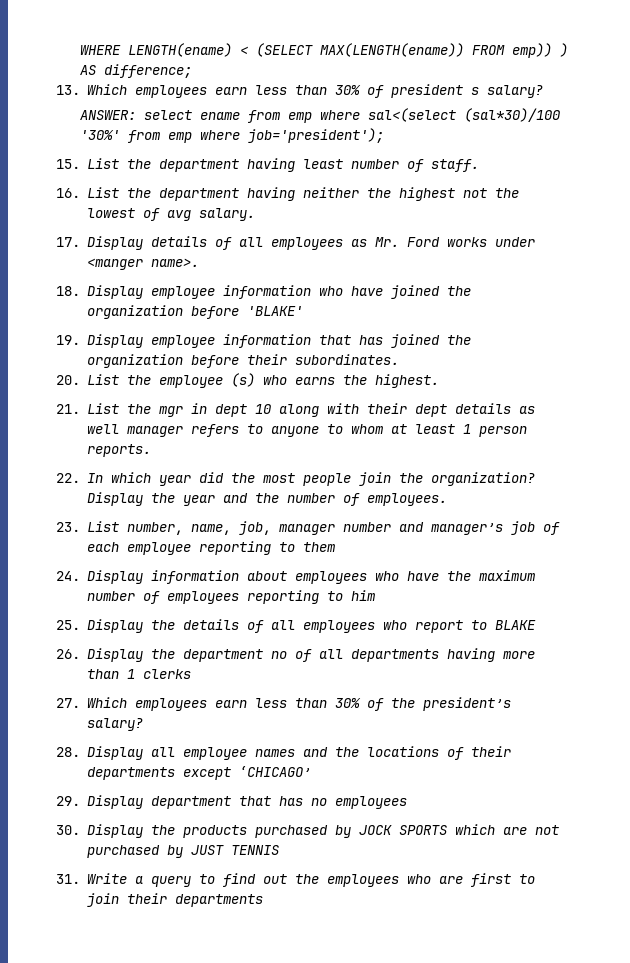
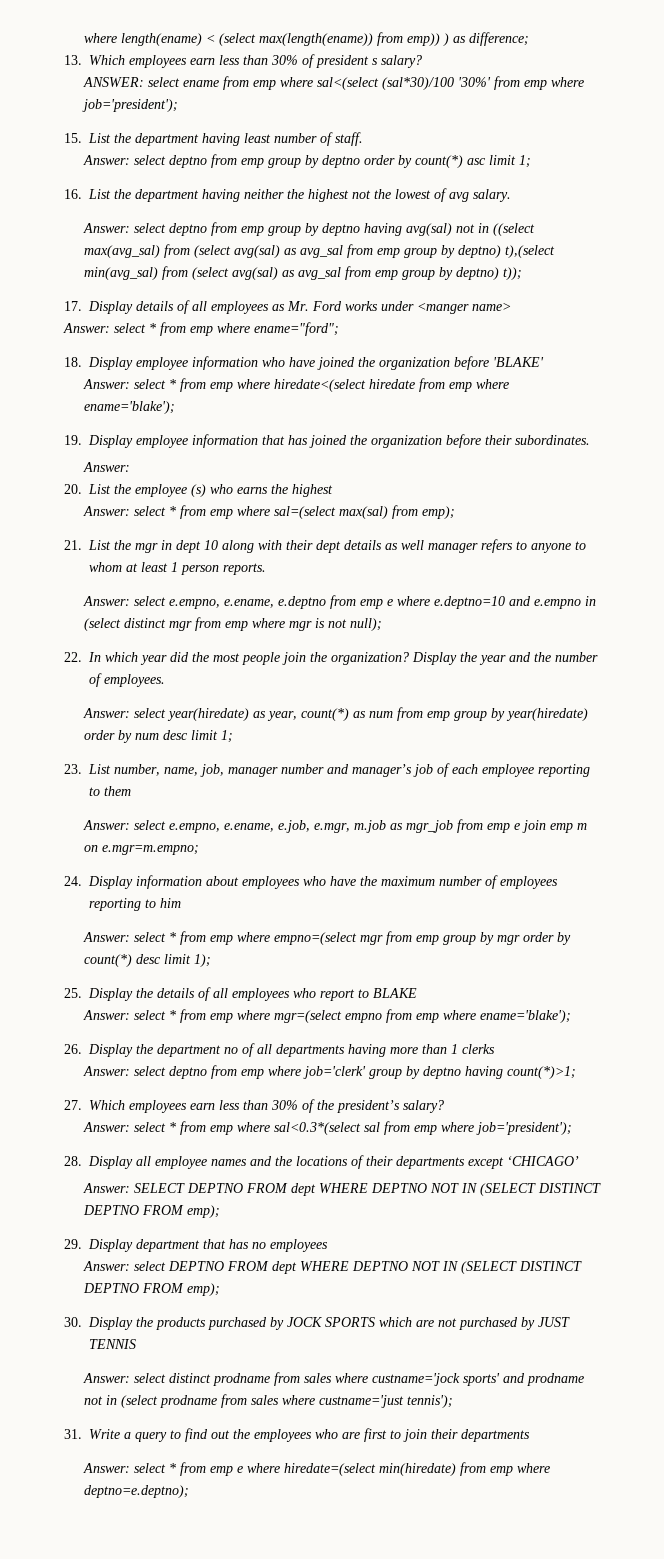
[80,43,506,57] WHERE LENGTH(ename) < (SELECT MAX(LENGTH(ename)) FROM -> [83,32,403,46] where length(ename) < (select max(length(ename)) from
[80,65,97,75] AS -> [452,36,466,43] as
(479, 165) none -> [82,154,531,168] // Answer: select deptno from emp group by deptno order by count(*) asc limit 1;
(255, 214) none -> [82,222,535,236] [83,244,555,258] [83,266,522,280] // Answer: select deptno from emp group by deptno having avg(sal) not in ((select max(avg_sal) from (select avg(sal) as avg_sal from emp group by deptno) t),(select min(avg_sal) from (select avg(sal) as avg_sal from emp group by deptno) t));
[150,258,199,267] name>. -> [472,302,511,311] [63,322,339,336] name> // Answer: select * from emp where ename="ford";
(303, 311) none -> [82,378,509,392] [83,401,175,414] // Answer: select * from emp where hiredate<(select hiredate from emp where ename='blake');
(399, 359) none -> [82,462,130,472] // Answer:
[374,374,439,388] highest. -> [292,484,333,497] [82,505,455,519] highest // Answer: select * from emp where sal=(select max(sal) from emp);
(151, 450) none -> [82,595,596,609] [83,617,382,631] // Answer: select e.empno, e.ename, e.deptno from emp e where e.deptno=10 and e.empno in (select distinct mgr from emp where mgr is not null);
(447, 499) none -> [82,707,588,721] [83,730,233,743] // Answer: select year(hiredate) as year, count(*) as num from emp group by year(hiredate) order by num desc limit 1;
(336, 547) none -> [82,819,587,833] [83,845,199,855] // Answer: select e.empno, e.ename, e.job, e.mgr, m.job as mgr_job from emp e join emp m on e.mgr=m.empno;
(376, 595) none -> [82,931,571,945] [83,954,211,967] // Answer: select * from emp where empno=(select mgr from emp group by mgr order by count(*) desc limit 1);
(536, 625) none -> [82,1009,571,1023] // Answer: select * from emp where mgr=(select empno from emp where ename='blake');
(191, 674) none -> [82,1065,576,1079] // Answer: select deptno from emp where job='clerk' group by deptno having count(*)>1;
(143, 724) none -> [82,1121,572,1135] // Answer: select * from emp where sal<0.3*(select sal from emp where job='president');
(311, 771) none -> [82,1183,601,1196] [82,1205,220,1218] // Answer: SELECT DEPTNO FROM dept WHERE DEPTNO NOT IN (SELECT DISTINCT DEPTNO FROM emp);
(407, 802) none -> [82,1261,582,1274] [82,1283,220,1296] // Answer: select DEPTNO FROM dept WHERE DEPTNO NOT IN (SELECT DISTINCT DEPTNO FROM emp);
(279, 850) none -> [82,1372,584,1386] [83,1394,453,1408] // Answer: select distinct prodname from sales where custname='jock sports' and prodname not in (select prodname from sales where custname='just tennis');
(263, 900) none -> [82,1462,550,1476] [83,1485,189,1498] // Answer: select * from emp e where hiredate=(select min(hiredate) from emp where deptno=e.deptno);

